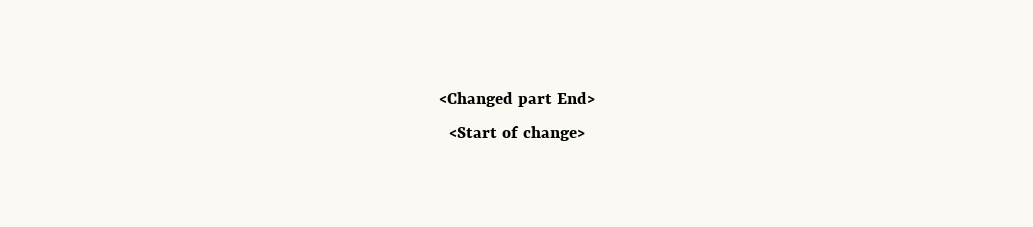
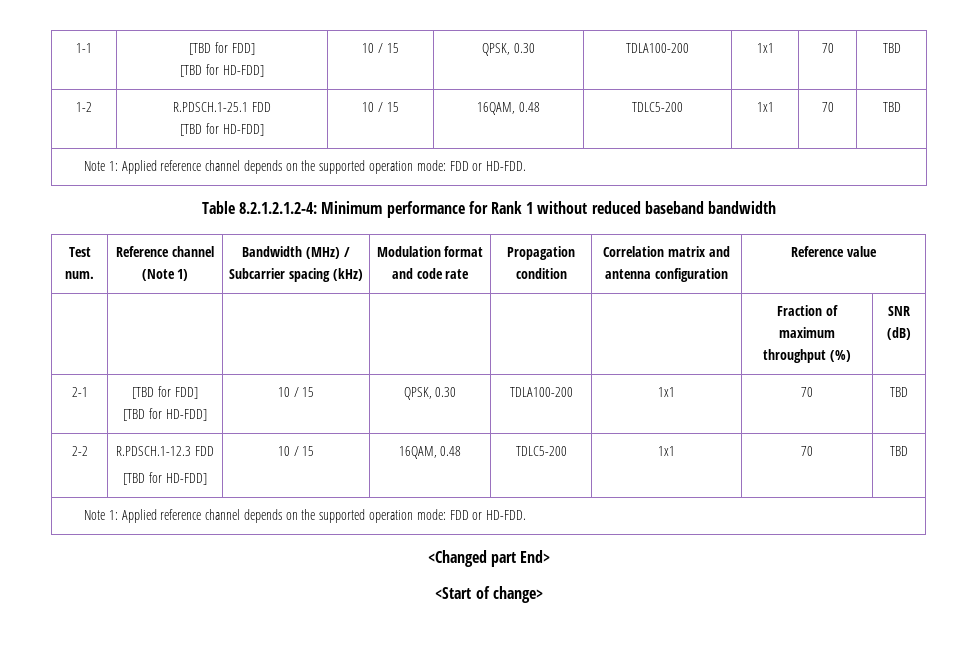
(438, 99) none -> [76,43,92,53] [189,42,255,55] [180,64,264,77] [362,43,399,53] [482,43,535,56] [626,43,689,53] [756,43,774,53] [821,43,834,53] [882,43,901,53] [76,102,92,112] [173,102,271,112] [180,123,264,136] [362,102,399,112] [477,102,540,115] [632,102,683,112] [756,102,774,112] [821,102,834,112] [882,102,901,112] [83,160,527,174] [202,201,776,218] [68,247,91,257] [65,271,94,279] [116,246,214,257] [141,269,189,281] [242,246,350,259] [229,268,363,282] [376,246,484,257] [391,268,470,279] [507,246,575,260] [515,268,567,279] [603,246,730,257] [605,268,728,282] [791,246,877,257] [777,305,838,316] [779,327,835,338] [763,349,851,363] [888,306,910,316] [887,327,911,340] [71,387,88,397] [132,386,198,399] [123,408,207,421] [277,387,315,397] [403,387,457,400] [509,387,573,397] [658,387,675,397] [801,387,813,397] [890,387,908,397] [71,446,88,456] [116,446,214,456] [123,472,207,485] [277,446,315,456] [398,446,462,459] [515,446,567,456] [658,446,675,456] [801,446,813,456] [890,446,908,456] [83,509,527,523] 1-1 | [TBD for FDD] // [TBD for HD-FDD] | 10 / 15 | QPSK, 0.30 | TDLA100-200 | 1x1 | 70 | TBD // 1-2 | R.PDSCH.1-25.1 FDD // [TBD for HD-FDD] | 10 / 15 | 16QAM, 0.48 | TDLC5-200 | 1x1 | 70 | TBD // Note 1: Applied reference channel depends on the supported operation mode: FDD or HD-FDD. // Table 8.2.1.2.1.2-4: Minimum performance for Rank 1 without reduced baseband bandwidth // Test num. | Reference channel (Note 1) | Bandwidth (MHz) / Subcarrier spacing (kHz) | Modulation format and code rate | Propagation condition | Correlation matrix and antenna configuration | Reference value // | | | | | | Fraction of maximum throughput (%) | SNR (dB) // 2-1 | [TBD for FDD] // [TBD for HD-FDD] | 10 / 15 | QPSK, 0.30 | TDLA100-200 | 1x1 | 70 | TBD // 2-2 | R.PDSCH.1-12.3 FDD // [TBD for HD-FDD] | 10 / 15 | 16QAM, 0.48 | TDLC5-200 | 1x1 | 70 | TBD // Note 1: Applied reference channel depends on the supported operation mode: FDD or HD-FDD. //

